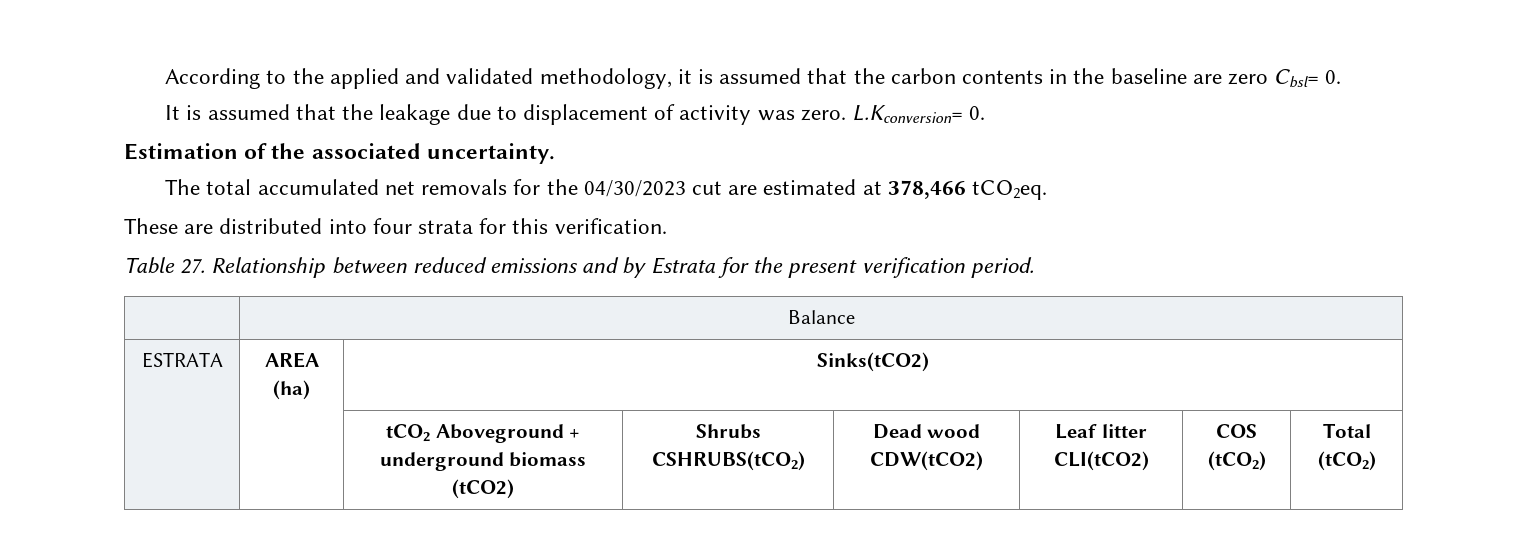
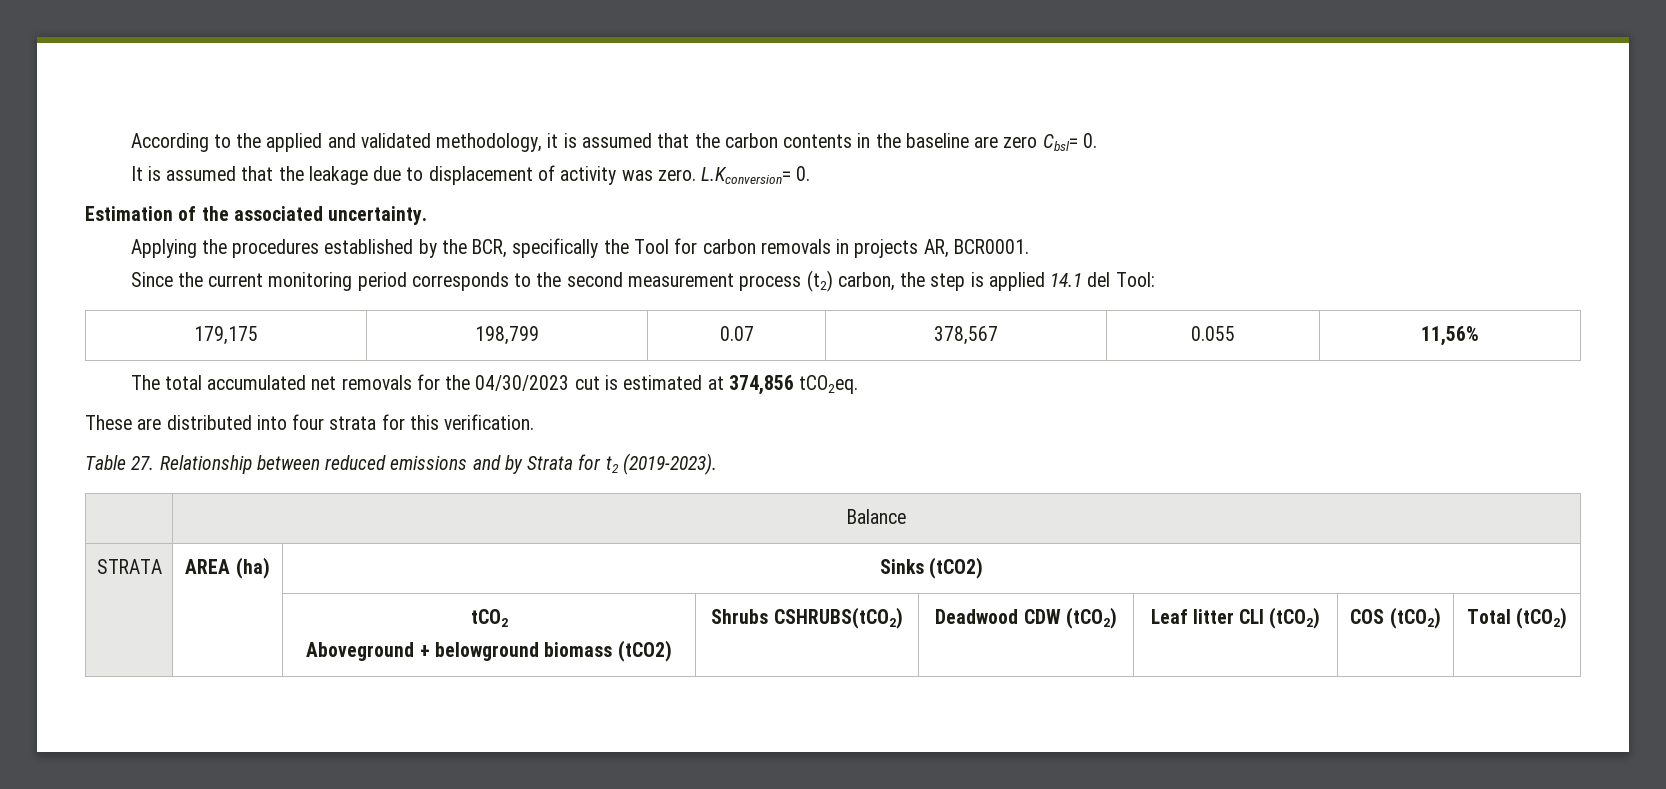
(555, 153) none -> [130,238,1029,258] [130,270,1155,292] [194,326,258,345] [475,326,539,345] [719,326,754,341] [933,326,998,345] [1191,326,1235,341] [1421,326,1479,346] // Applying the procedures established by the BCR, specifically the Tool for carbon removals in projects AR, BCR0001. // Since the current monitoring period corresponds to the second measurement process (t2) carbon, the step is applied 14.1 del Tool: // 179,175 | 198,799 | 0.07 | 378,567 | 0.055 | 11,56%
[728,185,758,195] are -> [604,375,618,390] is
[887,180,966,199] 378,466 -> [728,375,794,395] 374,856
[650,257,1034,278] Estrata for the present verification period. -> [527,453,717,475] Strata for t2 (2019-2023).
[141,352,223,368] ESTRATA -> [96,559,162,574] STRATA
[817,352,929,372] Sinks(tCO2) -> [879,557,984,579] Sinks (tCO2)
(430, 433) none -> (508, 618) //
[379,452,504,471] underground -> [435,642,539,661] belowground
[872,424,981,439] [869,451,983,471] Dead wood CDW(tCO2) -> [935,607,1117,629] Deadwood CDW (tCO2)
[1053,451,1149,471] CLI(tCO2) -> [1239,607,1321,629] CLI (tCO2)

